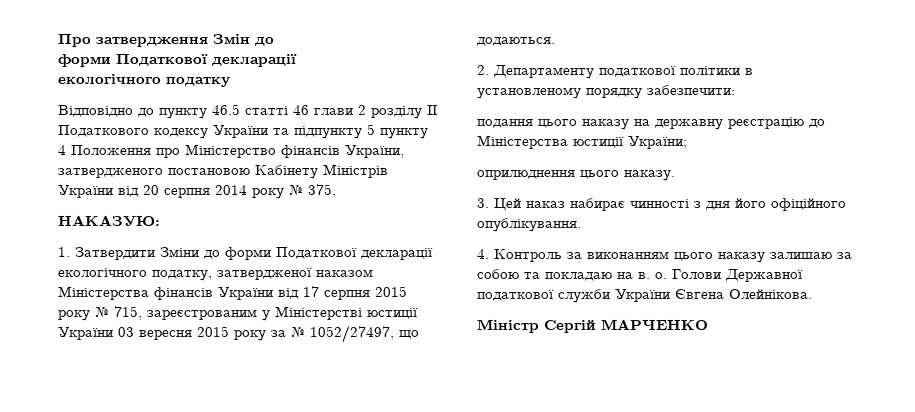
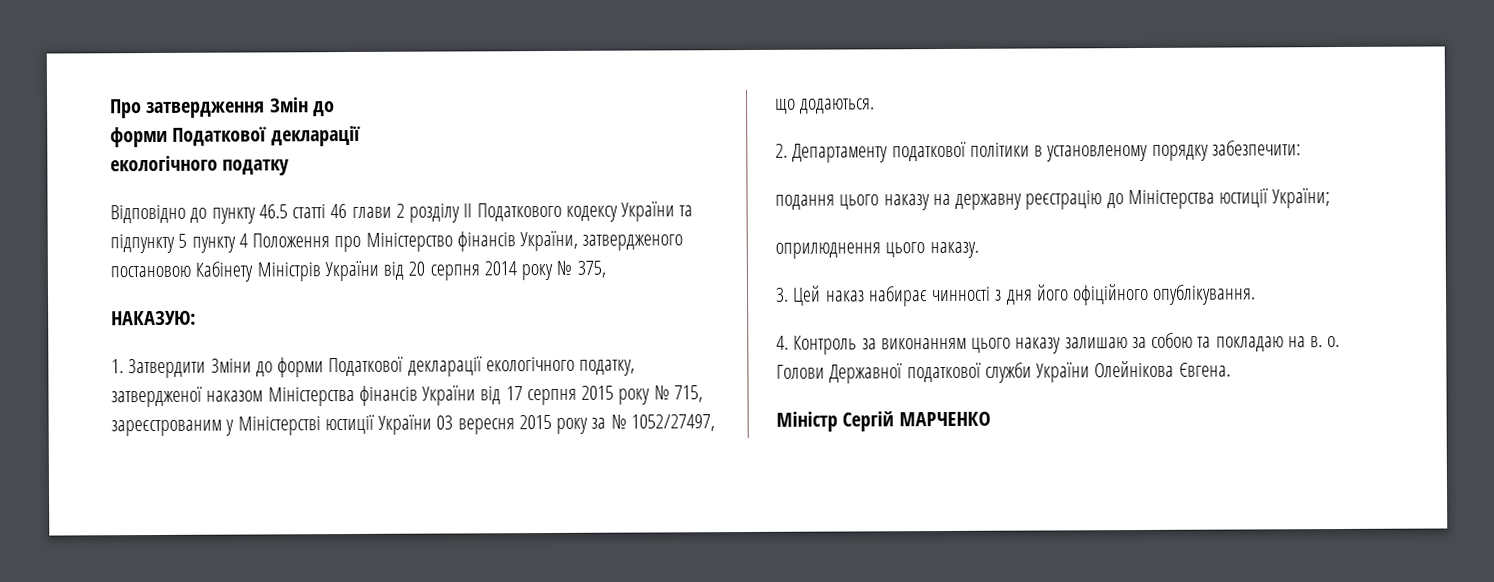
[675,289,812,299] Євгена Олейнікова. -> [1094,360,1231,378] Олейнікова Євгена.

